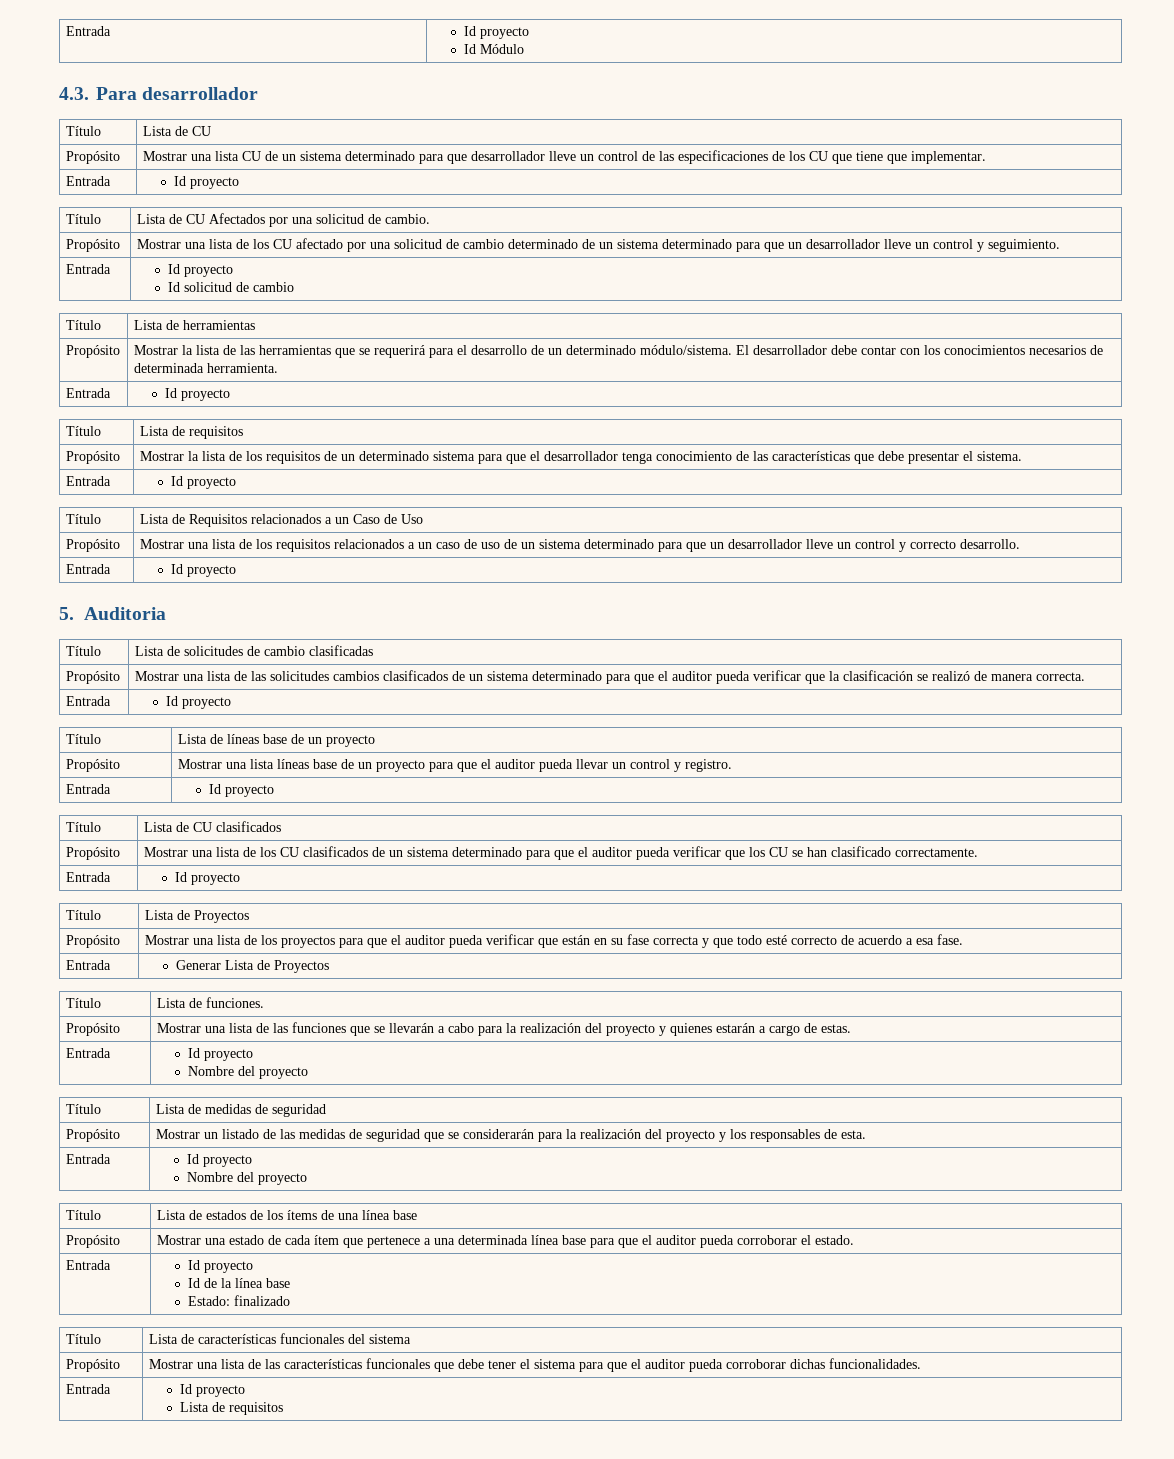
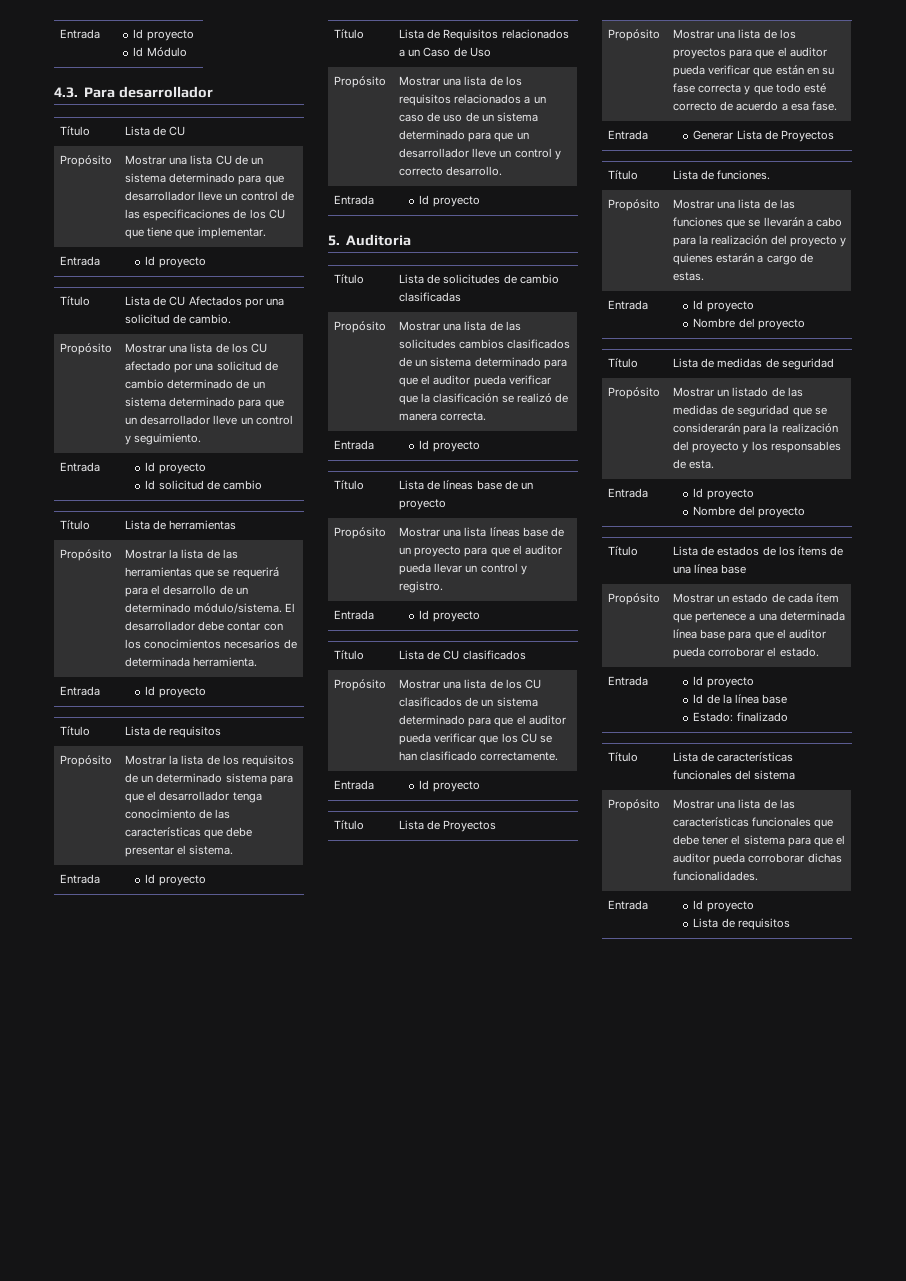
[204,1238,226,1245] una -> [717,595,730,603] un

